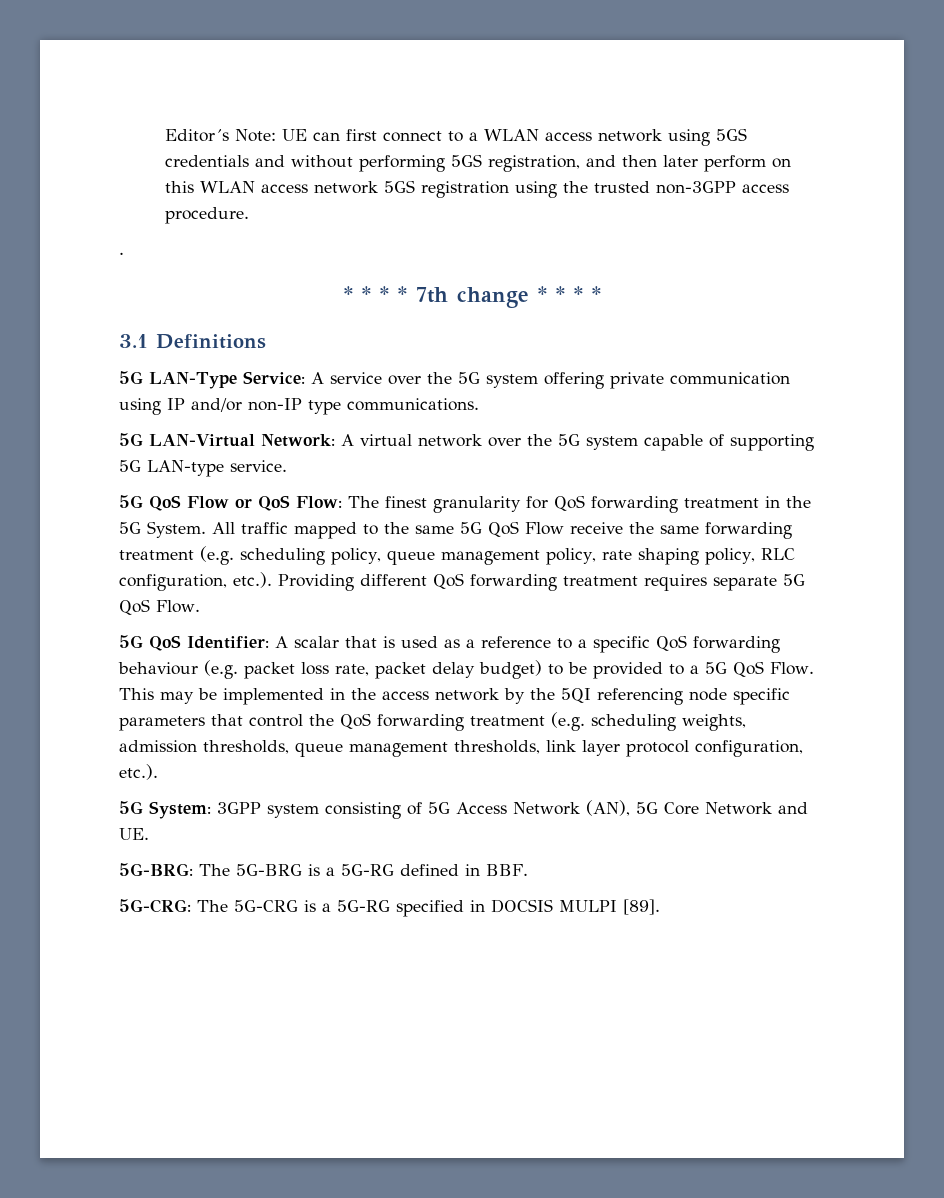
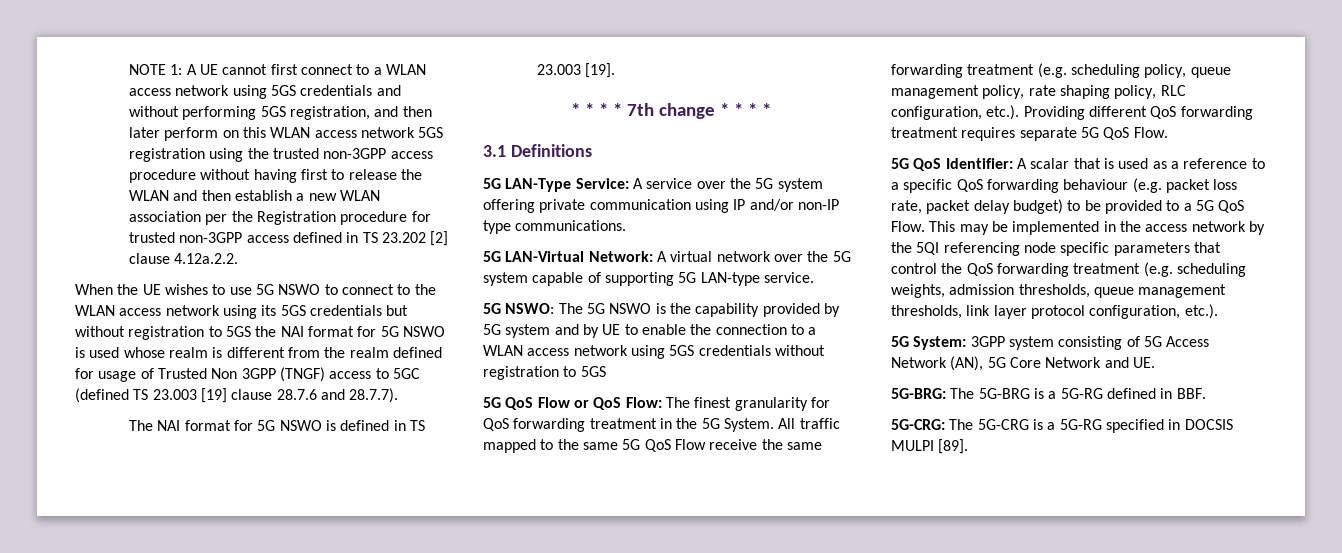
[165,129,341,142] Editor´s Note: UE can -> [129,64,268,75] NOTE 1: A UE cannot
[165,207,250,224] [119,252,124,255] procedure. // . -> [129,169,423,183] [129,190,381,201] [129,211,431,225] [129,231,449,246] [129,253,239,264] [75,284,436,295] [75,305,409,319] [75,326,445,340] [75,347,442,358] [75,367,420,382] [75,388,399,403] [129,420,425,431] [537,63,616,78] procedure without having first to release the WLAN and then establish a new WLAN association per the Registration procedure for trusted non-3GPP access defined in TS 23.202 [2] clause 4.12a.2.2. // When the UE wishes to use 5G NSWO to connect to the WLAN access network using its 5GS credentials but without registration to 5GS the NAI format for 5G NSWO is used whose realm is different from the realm defined for usage of Trusted Non 3GPP (TNGF) access to 5GC (defined TS 23.003 [19] clause 28.7.6 and 28.7.7). // The NAI format for 5G NSWO is defined in TS 23.003 [19].
(287, 466) none -> [483,303,840,317] [483,324,817,338] [483,345,825,359] [483,366,606,380] // 5G NSWO: The 5G NSWO is the capability provided by 5G system and by UE to enable the connection to a WLAN access network using 5GS credentials without registration to 5GS

